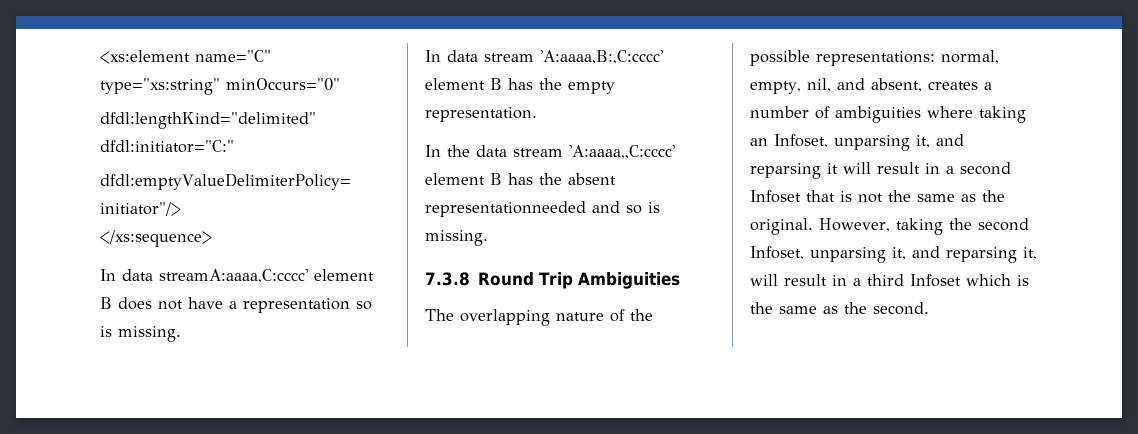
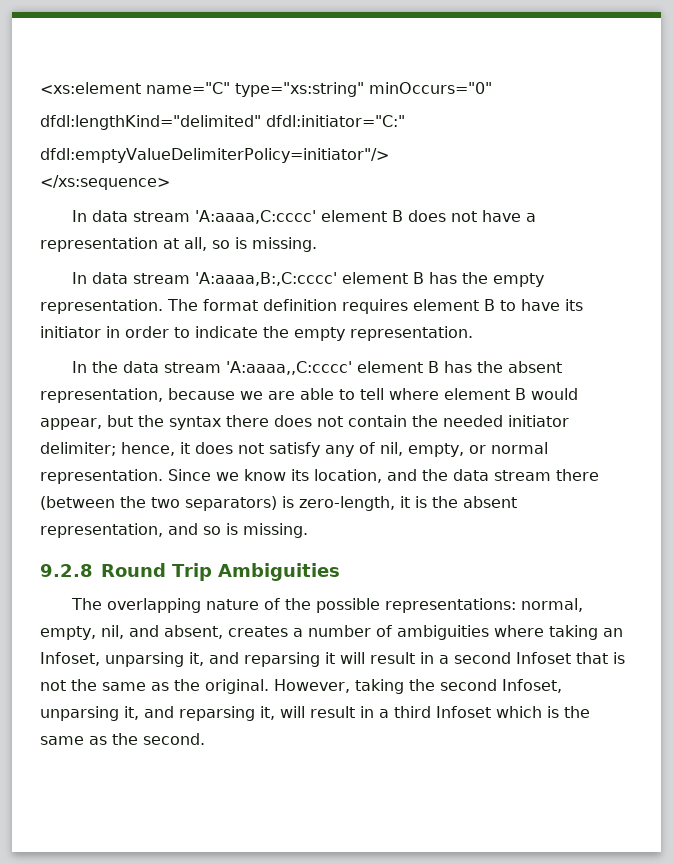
[159,269,308,283] streamA:aaaa,C:cccc' -> [133,210,317,224] stream 'A:aaaa,C:cccc'
(350, 305) none -> [163,237,207,251] at all,
(537, 114) none -> [167,299,583,314] [40,326,473,341] The format definition requires element B to have its initiator in order to indicate the empty representation.
[425,201,586,217] representationneeded -> [40,388,578,403] [40,415,569,430] [40,442,548,457] [40,469,599,484] [40,496,517,511] [40,523,163,538] representation, because we are able to tell where element B would appear, but the syntax there does not contain the needed initiator delimiter; hence, it does not satisfy any of nil, empty, or normal representation. Since we know its location, and the data stream there (between the two separators) is zero-length, it is the absent representation,
[425,272,470,286] 7.3.8 -> [40,564,93,577] 9.2.8

